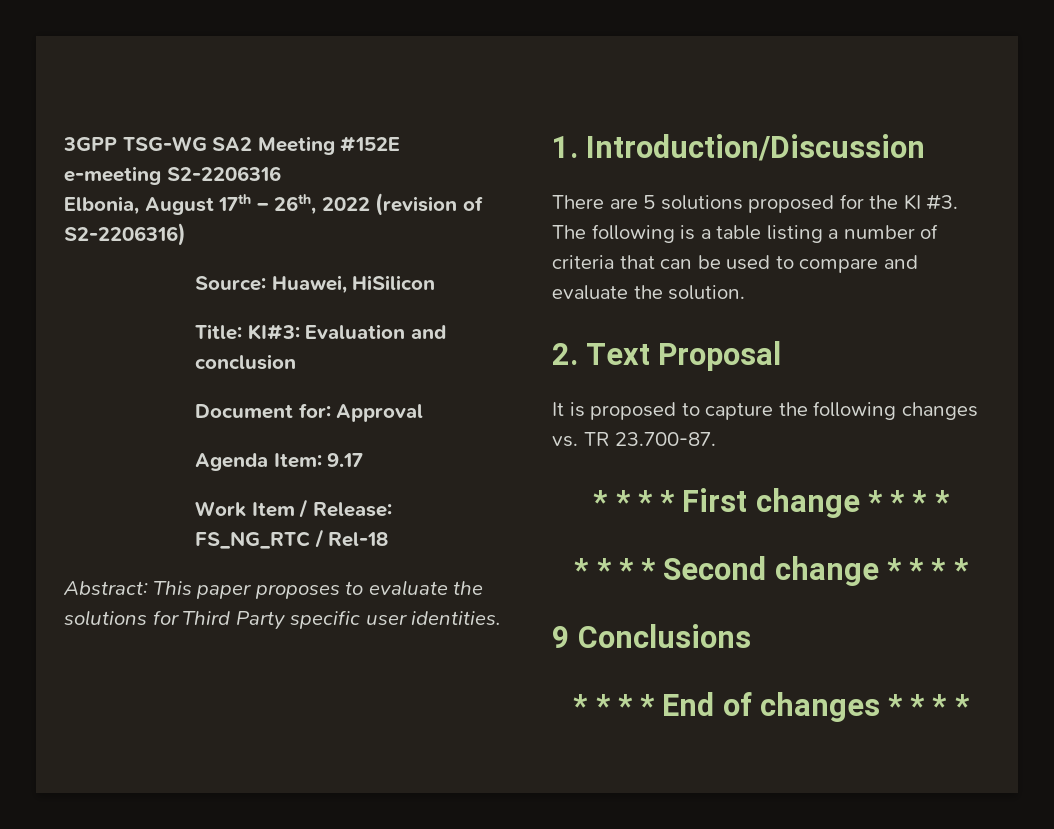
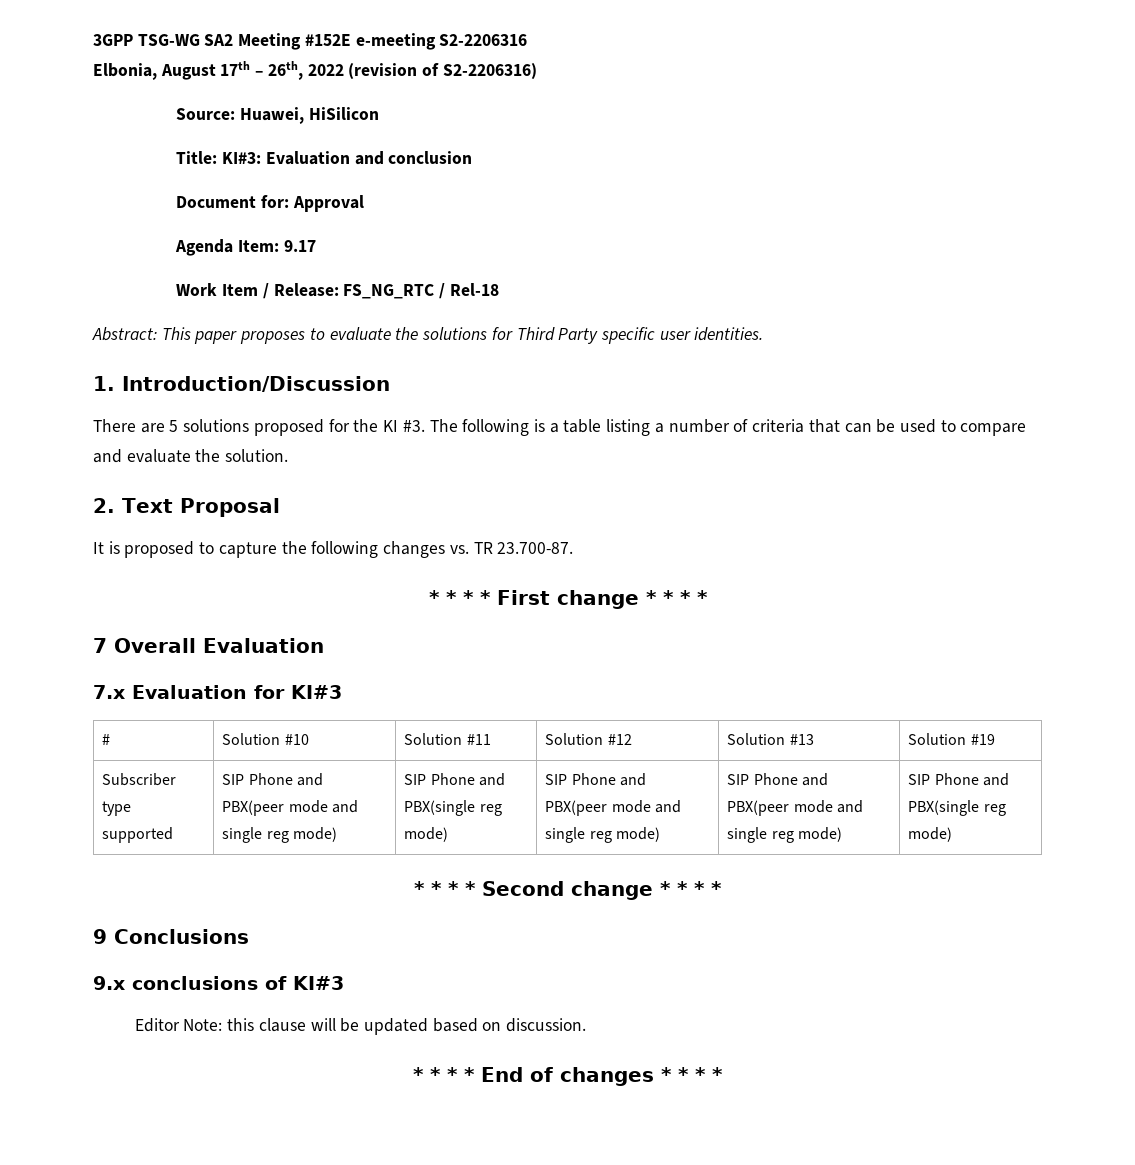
(950, 501) none -> [93,638,324,653] [93,685,342,699] [102,734,111,745] [222,733,309,745] [404,733,491,745] [545,733,632,745] [727,733,814,745] [908,733,995,745] [102,773,177,786] [102,801,132,816] [102,827,174,843] [222,773,324,786] [222,800,359,816] [222,827,338,843] [404,773,506,786] [404,800,502,816] [404,827,449,842] [545,773,647,786] [545,800,682,816] [545,827,661,843] [727,773,829,786] [727,800,864,816] [727,827,843,843] [908,773,1010,786] [908,800,1006,816] [908,827,953,842] // 7 Overall Evaluation // 7.x Evaluation for KI#3 // # | Solution #10 | Solution #11 | Solution #12 | Solution #13 | Solution #19 // Subscriber type supported | SIP Phone and PBX(peer mode and single reg mode) | SIP Phone and PBX(single reg mode) | SIP Phone and PBX(peer mode and single reg mode) | SIP Phone and PBX(peer mode and single reg mode) | SIP Phone and PBX(single reg mode)
(752, 636) none -> [93,976,344,990] [134,1018,587,1035] // 9.x conclusions of KI#3 // Editor Note: this clause will be updated based on discussion.

